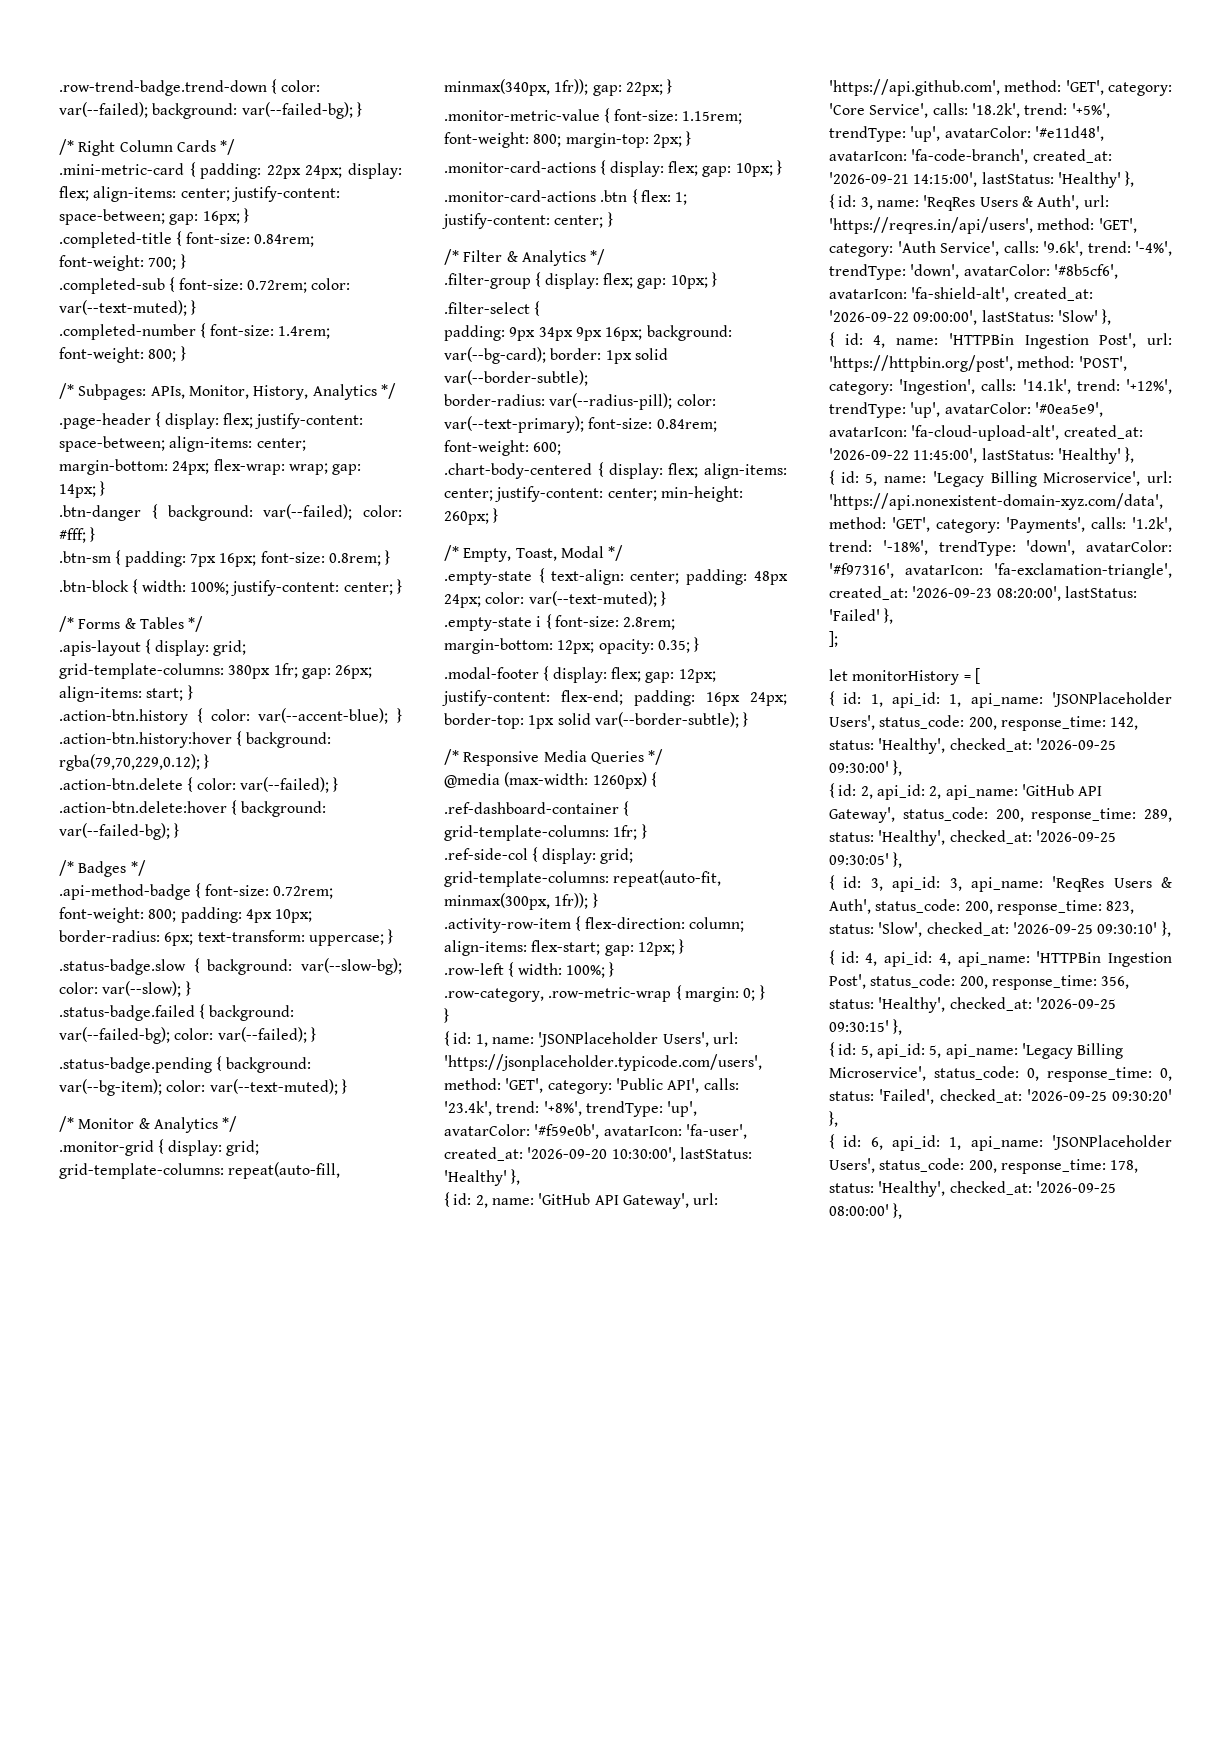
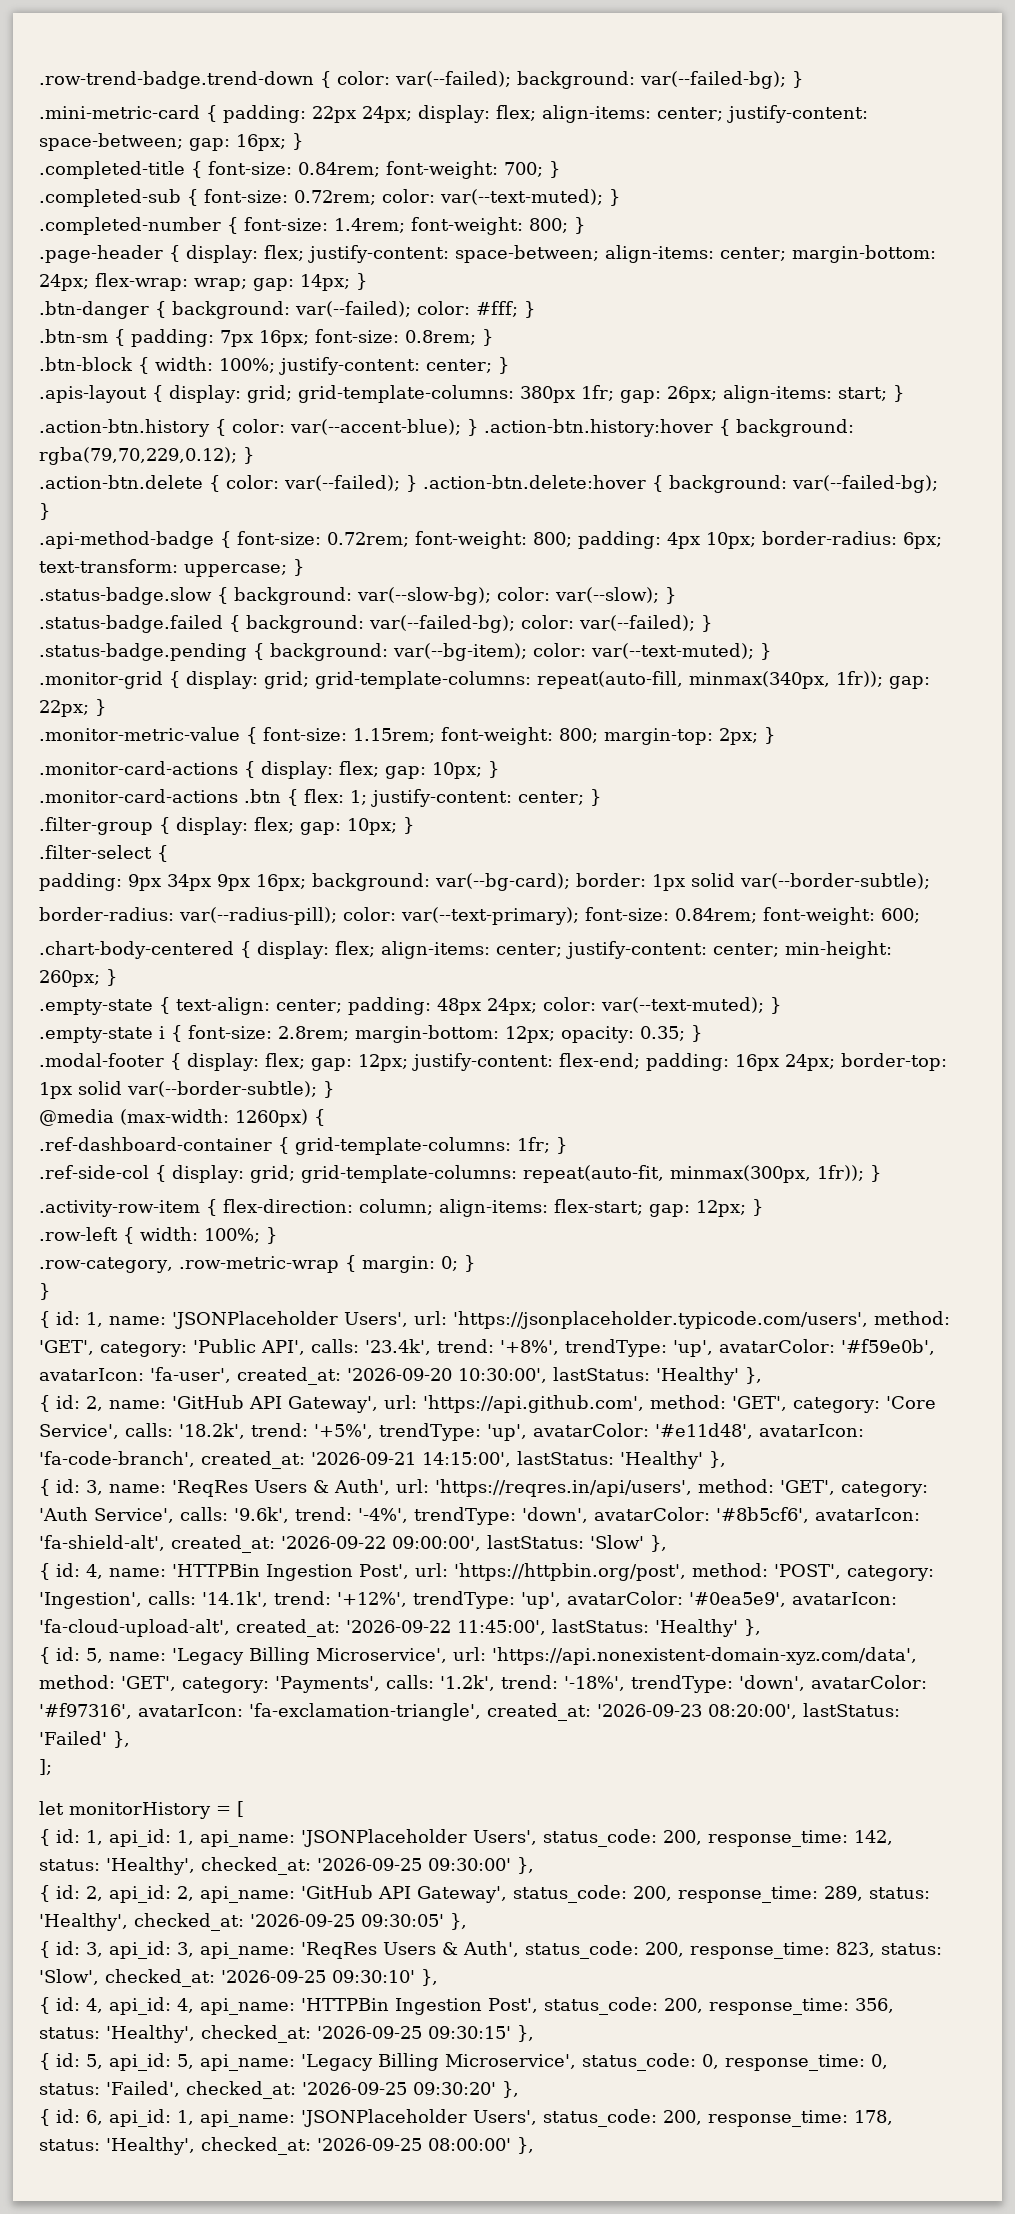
[59,139,236,156] // /* Right Column Cards */ -> (803, 79) none
[59,383,396,400] // /* Subpages: APIs, Monitor, History, Analytics */ -> (585, 225) none
[59,616,204,632] // /* Forms & Tables */ -> (509, 365) none
[59,860,146,877] // /* Badges */ -> (50, 511) none
[59,1116,238,1133] // /* Monitor & Analytics */ -> (771, 651) none
[444,249,606,266] // /* Filter & Analytics */ -> (601, 797) none
[444,545,624,562] // /* Empty, Toast, Modal */ -> (117, 977) none
[444,749,664,766] // /* Responsive Media Queries */ -> (334, 1089) none

